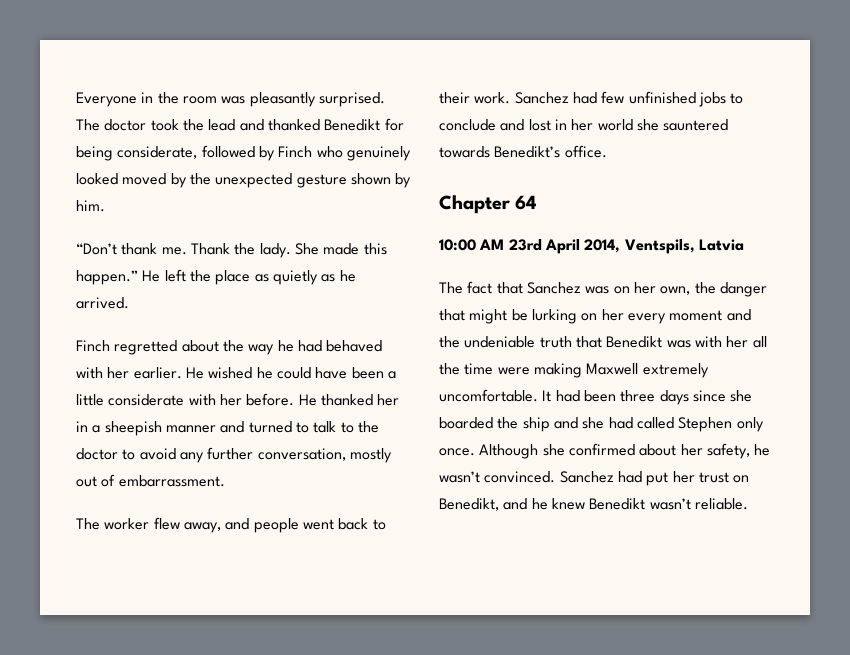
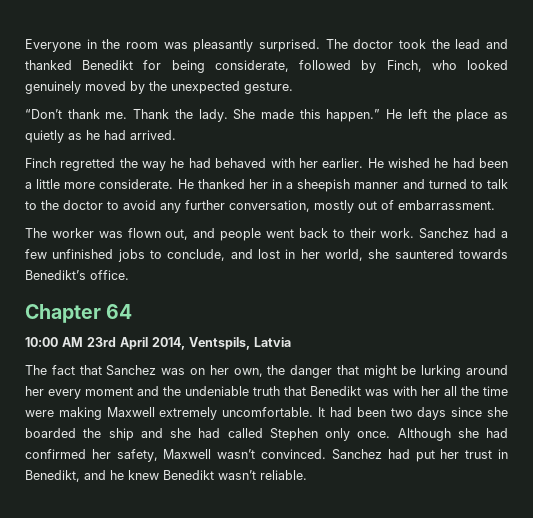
[278,146,411,161] [76,173,412,188] [76,200,105,212] Finch who genuinely looked moved by the unexpected gesture shown by him. -> [386,60,509,72] [25,81,293,94] Finch, who looked genuinely moved by the unexpected gesture.
(356, 276) none -> [104,130,126,140] had
[181,340,219,352] about -> (116, 164) none
[276,367,348,379] could have -> [452,158,475,168] had
[108,393,295,406] considerate with her before. -> [64,179,174,189] more considerate.
[153,517,221,533] flew away, -> [98,228,189,240] was flown out,
(597, 98) none -> [500,231,508,238] a
[439,119,496,131] conclude -> [167,249,226,261] conclude,
[597,119,633,131] world -> [325,249,363,261] world,
[581,313,598,321] on -> [465,365,508,375] around
[620,390,656,402] three -> [390,408,413,417] two
[568,443,677,456] confirmed about -> [486,428,508,438] [25,449,86,459] had confirmed
[754,444,771,456] he -> [163,449,212,459] Maxwell
[733,475,750,483] on -> [497,449,508,459] in

